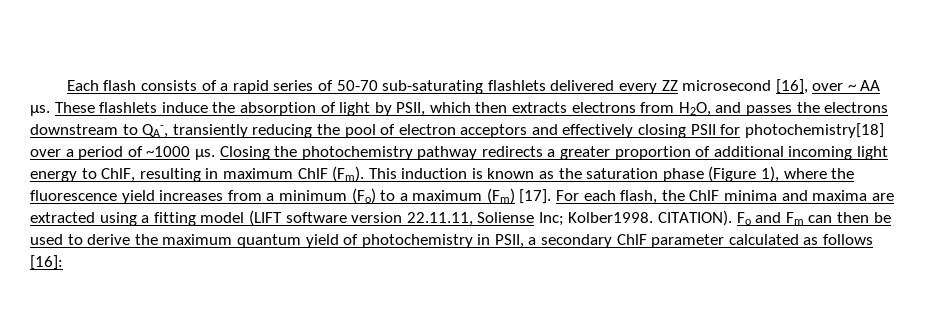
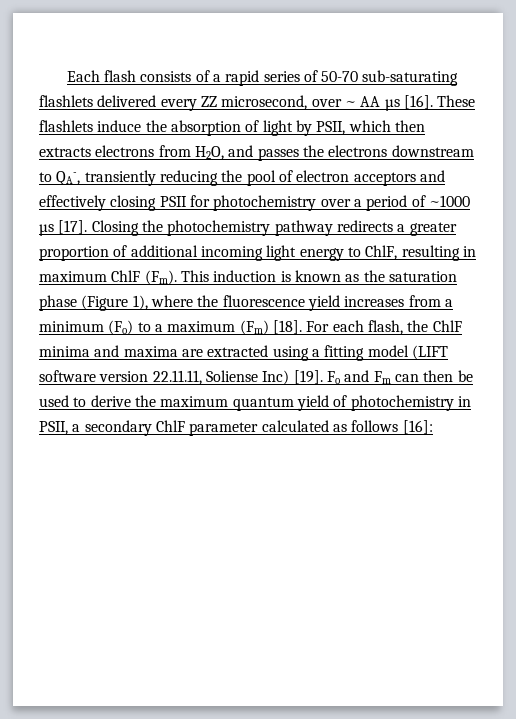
[682,79,808,94] microsecond [16], -> [221,95,308,110] microsecond,
[30,105,50,116] µs. -> [384,95,433,111] µs [16].
[744,123,884,138] photochemistry[18] -> [213,195,317,211] photochemistry
[194,149,215,160] µs. -> [39,220,88,236] µs [17].
[519,189,552,204] [17]. -> [272,320,302,334] [18].
[538,210,733,226] Inc; Kolber1998. CITATION). -> [262,370,323,385] Inc) [19].

